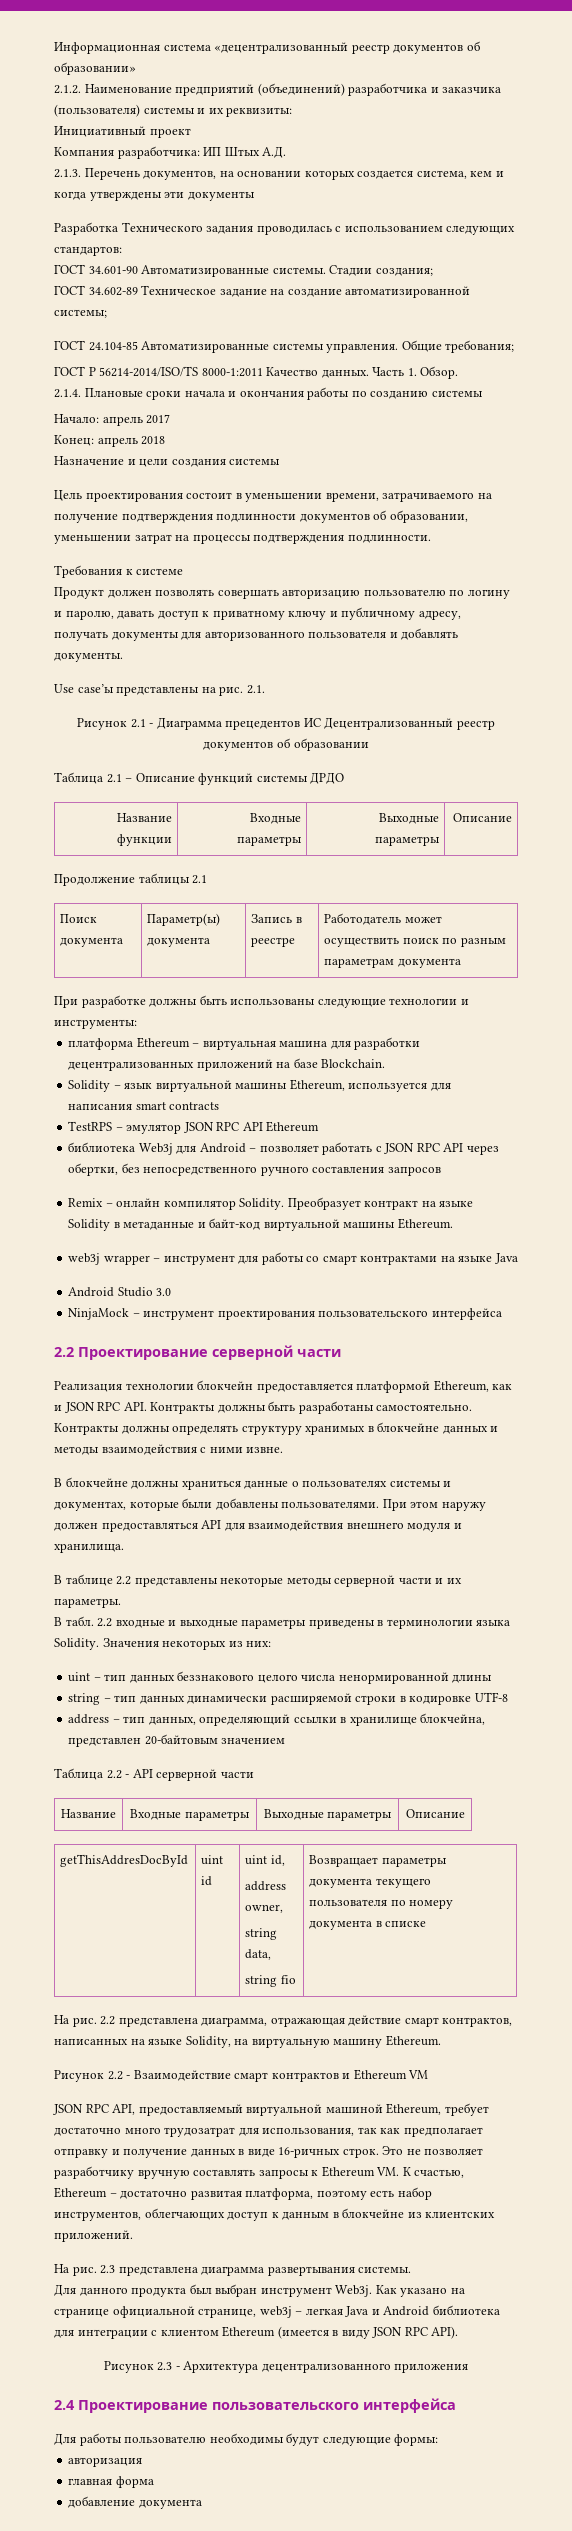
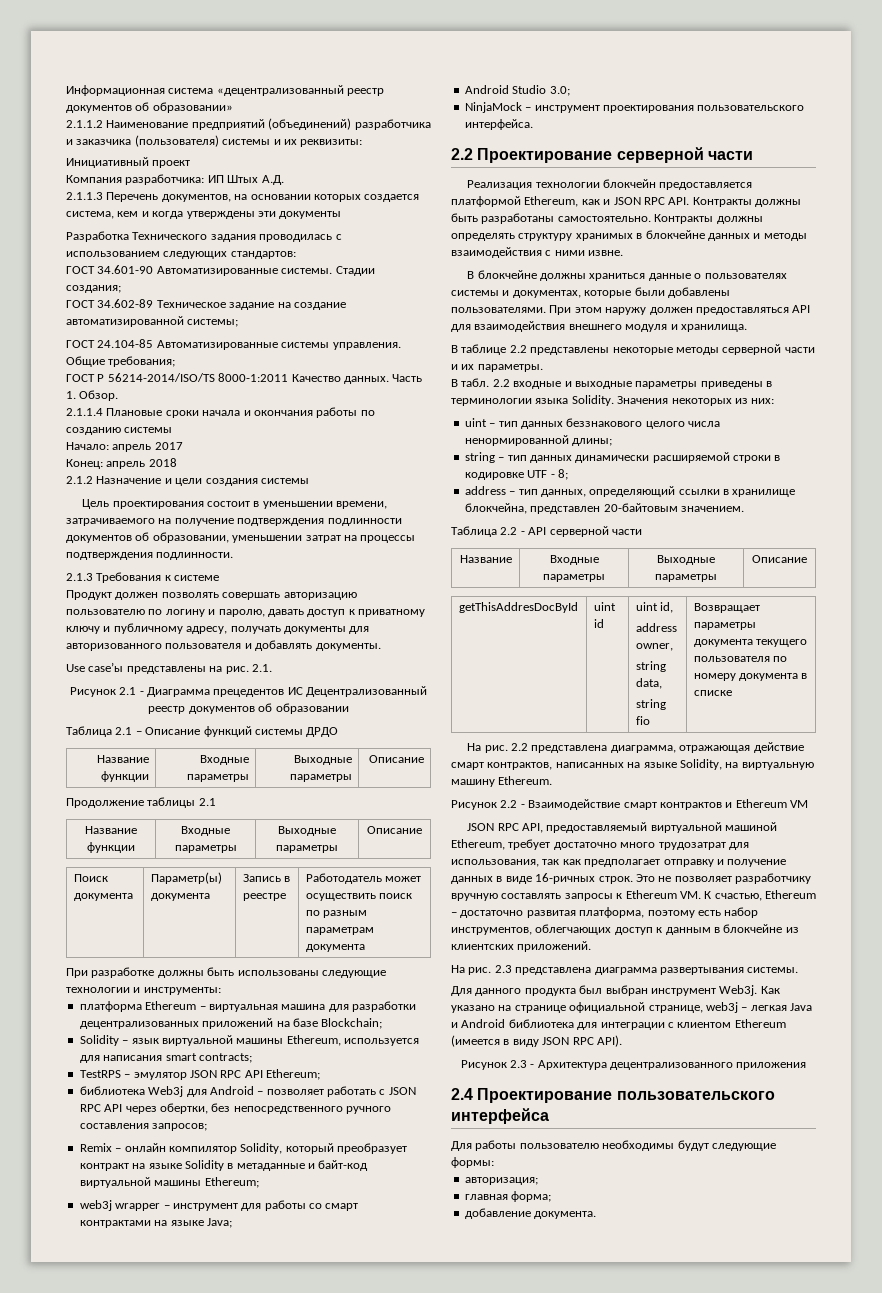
[54,85,81,94] 2.1.2. -> [66,120,103,128] 2.1.1.2
[54,169,81,178] 2.1.3. -> [66,192,103,200] 2.1.1.3
[54,389,81,398] 2.1.4. -> [66,408,103,416] 2.1.1.4
(166, 440) none -> [66,476,93,484] 2.1.2
(431, 538) none -> [66,573,93,581] 2.1.3
(208, 879) none -> [85,826,137,834] [87,842,135,853] [181,826,230,836] [174,845,237,853] [278,826,336,836] [276,845,338,853] [367,826,422,834] // Название функции | Входные параметры | Выходные параметры | Описание
[321,1059,386,1068] Blockchain. -> [321,1018,383,1029] Blockchain;
[169,1102,220,1110] contracts -> [198,1053,252,1063] contracts;
[266,1121,320,1132] Ethereum -> [266,1069,320,1080] Ethereum;
[387,1166,441,1176] запросов -> [152,1123,208,1131] запросов;
[239,1197,361,1210] Solidity. Преобразует -> [240,1143,407,1154] Solidity, который преобразует
[397,1218,453,1229] Ethereum. -> [204,1177,259,1188] Ethereum;
[494,1253,518,1264] Java -> [206,1218,232,1228] Java;
[156,1288,172,1296] 3.0 -> [549,86,570,96] 3.0;
[431,1308,502,1320] интерфейса -> [464,119,533,130] интерфейса.
[452,1675,493,1683] длины -> [572,438,613,446] длины;
[474,1692,508,1702] UTF-8 -> [527,469,568,480] UTF - 8;
[221,1738,286,1744] значением -> [680,506,744,512] значением.
[68,2457,143,2467] авторизация -> [464,1177,538,1185] авторизация;
[115,2476,154,2488] форма -> [511,1191,552,1202] форма;
[138,2499,202,2509] документа -> [534,1211,597,1219] документа.

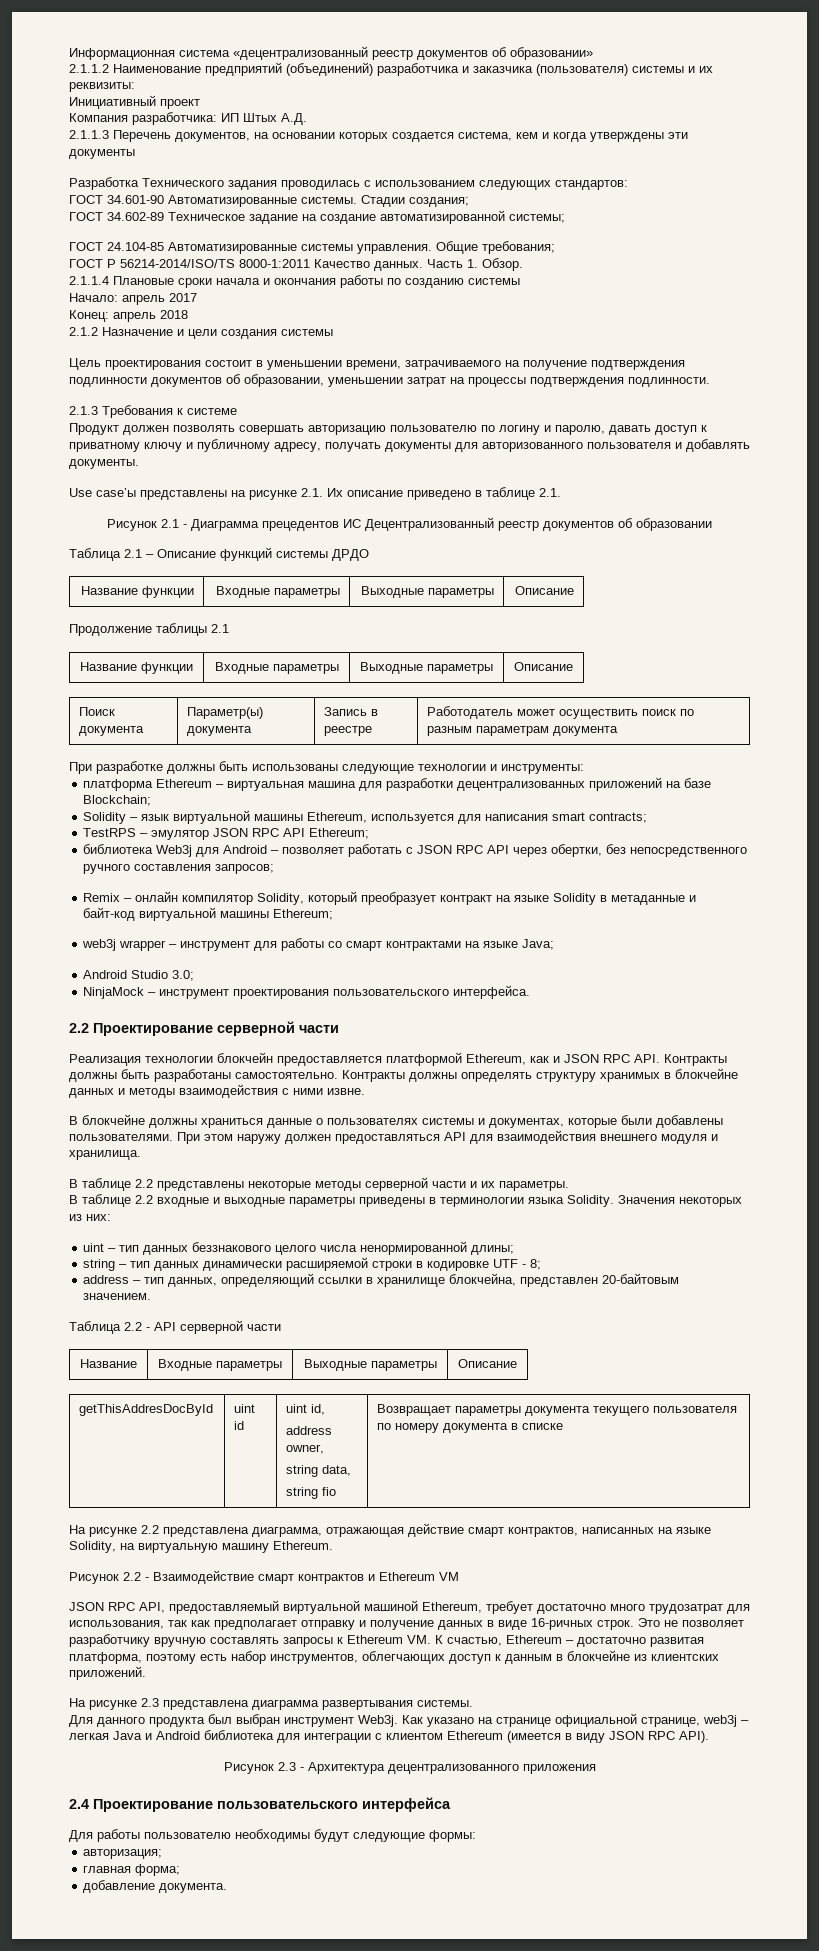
[225,666,249,674] рис. -> [249,487,535,500] рисунке 2.1. Их описание приведено в таблице
[461,378,490,387] табл. -> [82,1194,131,1207] таблице
[484,745,508,753] рис. -> [89,1527,137,1537] рисунке
[468,967,492,975] рис. -> [89,1700,137,1710] рисунке

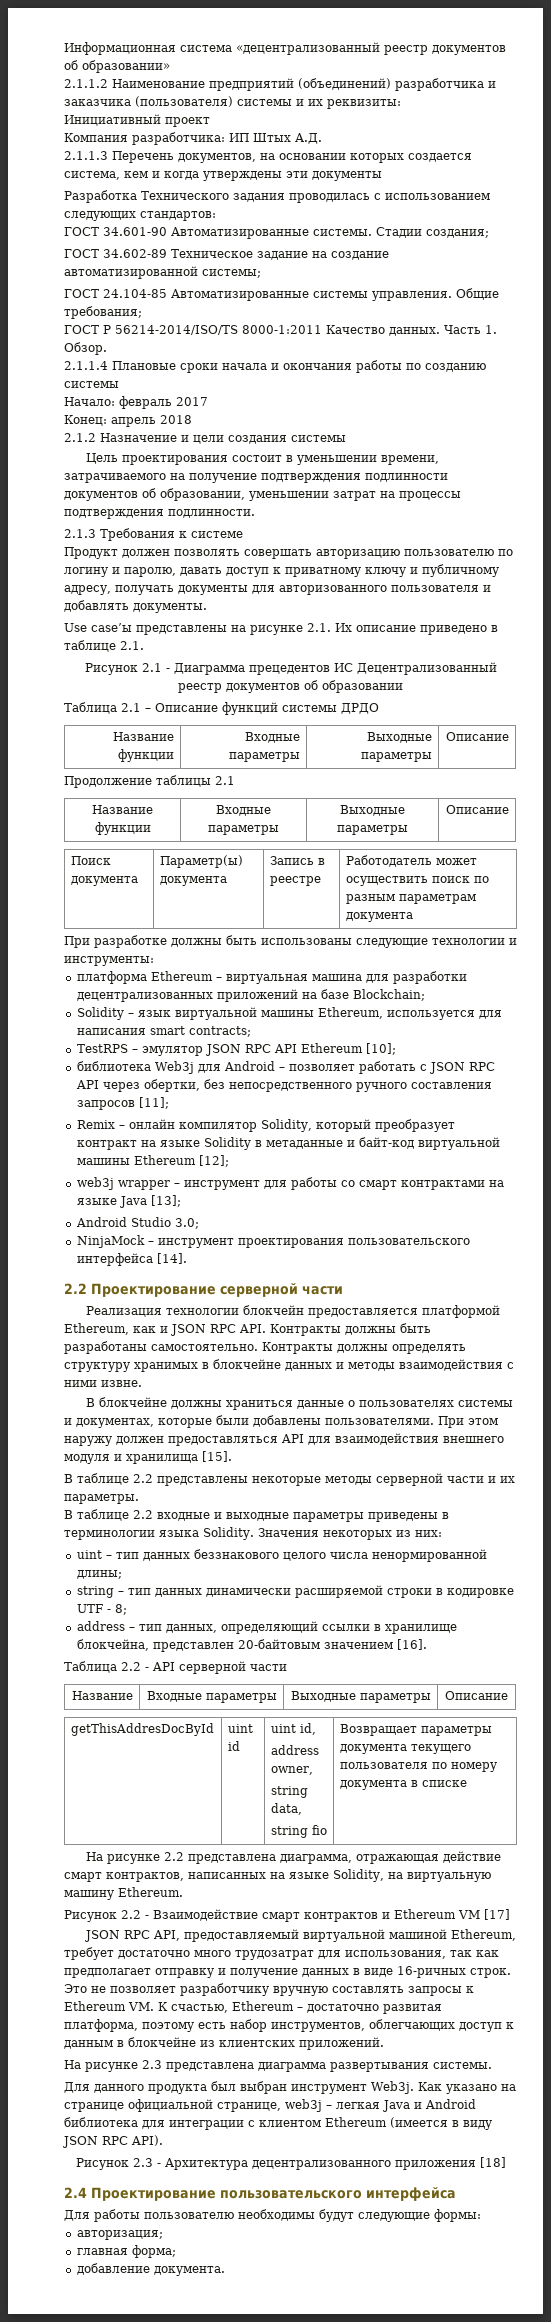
[122,295,165,305] апрель -> [119,396,172,409] февраль
[309,828,370,839] Ethereum; -> [300,1043,396,1055] Ethereum [10];
[215,864,275,874] запросов; -> [76,1097,169,1110] запросов [11];
[273,909,334,920] Ethereum; -> [133,1155,229,1167] Ethereum [12];
[522,939,555,950] Java; -> [118,1195,181,1208] Java [13];
[453,985,531,999] интерфейса. -> [76,1253,187,1266] интерфейса [14].
[69,1150,141,1160] хранилища. -> [126,1451,232,1464] хранилища [15].
[83,1293,152,1300] значением. -> [323,1639,427,1650] значением [16].
(459, 1576) none -> [484,1909,510,1920] [17]
(596, 1769) none -> [479,2157,506,2168] [18]

